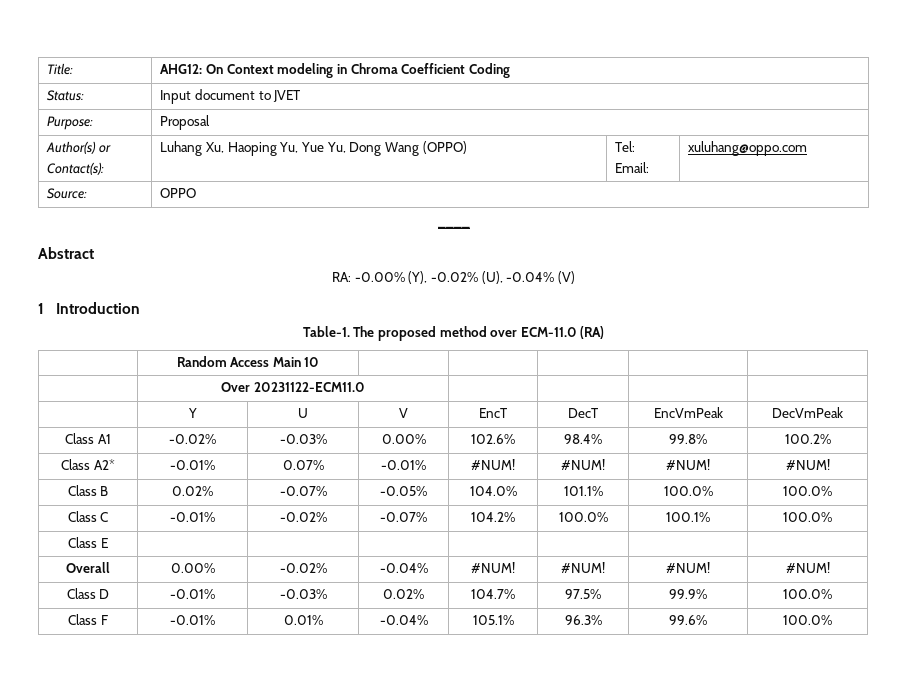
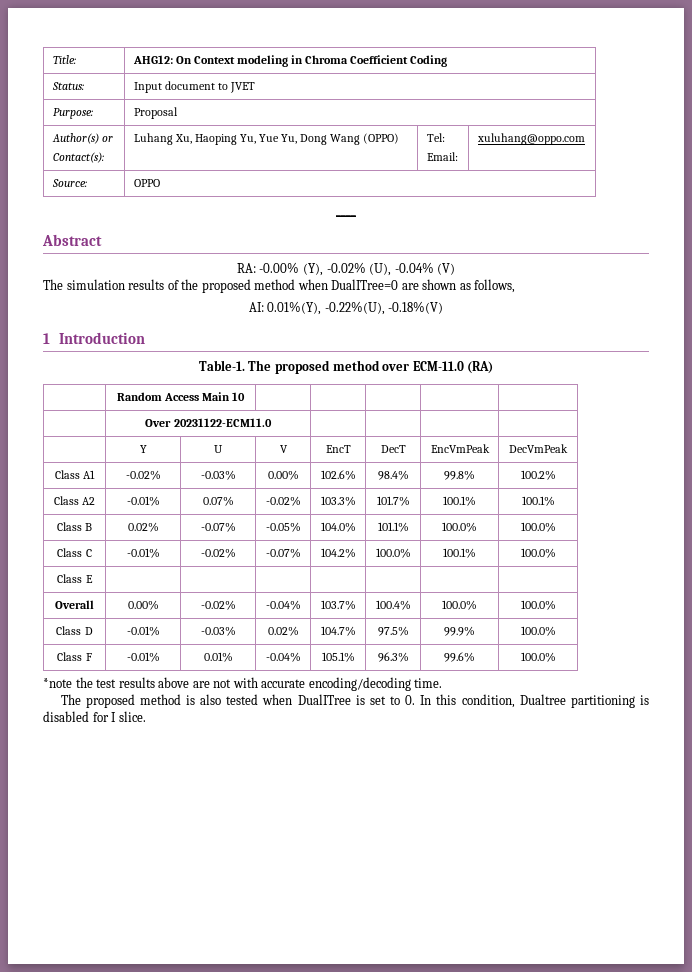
(575, 277) none -> [43,279,516,293] [248,301,444,315] // The simulation results of the proposed method when DualITree=0 are shown as follows, // AI: 0.01%(Y), -0.22%(U), -0.18%(V)
[93,459,115,470] A2* -> [82,497,96,505] A2
[381,460,426,470] [471,459,515,470] [561,459,605,470] [666,459,710,470] [785,459,830,470] -0.01% | #NUM! | #NUM! | #NUM! | #NUM! -> [265,496,301,506] [320,496,356,506] [376,496,410,506] [443,496,476,506] [521,496,555,506] -0.02% | 103.3% | 101.7% | 100.1% | 100.1%
[471,562,515,573] [561,562,605,573] [666,562,710,573] [785,562,830,573] #NUM! | #NUM! | #NUM! | #NUM! -> [320,600,356,610] [375,600,411,610] [442,600,477,610] [520,600,556,610] 103.7% | 100.4% | 100.0% | 100.0%
(832, 620) none -> [43,677,443,691] [60,694,649,708] [43,711,146,722] // *note the test results above are not with accurate encoding/decoding time. // The proposed method is also tested when DualITree is set to 0. In this condition, Dualtree partitioning is disabled for I slice.

